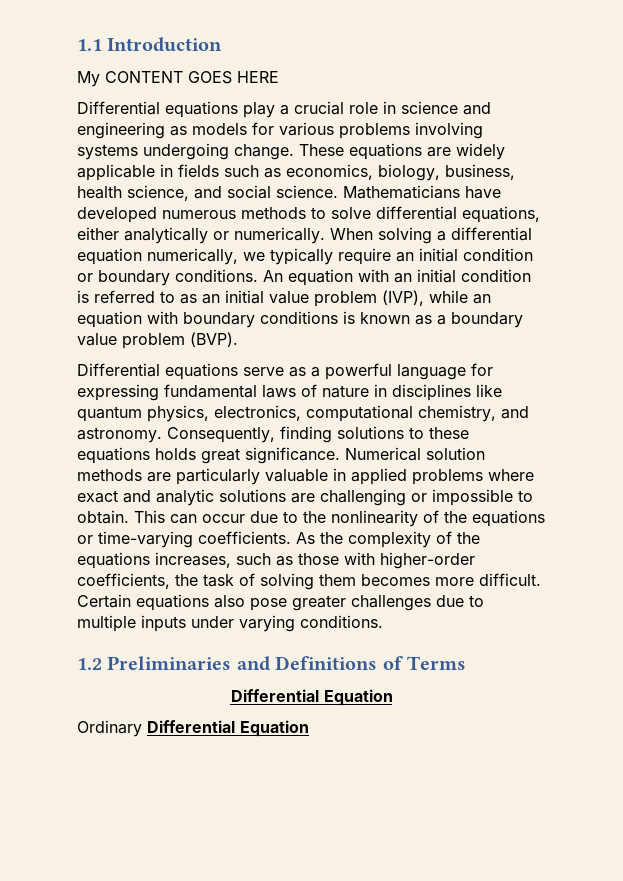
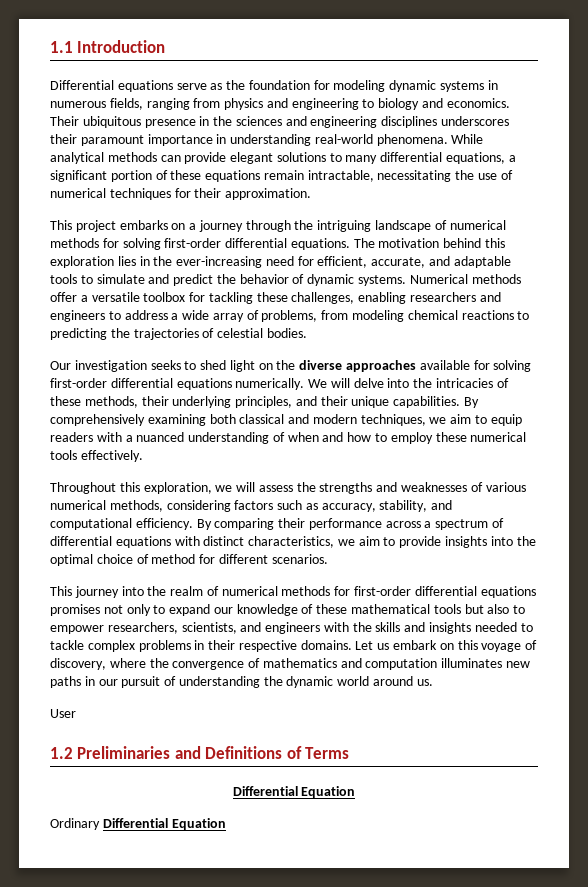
[77,71,279,87] [77,101,491,118] [77,122,483,139] [77,143,505,160] [77,164,515,181] [77,185,501,201] [77,206,540,223] [77,227,532,244] [77,248,533,265] [77,269,531,286] [77,290,491,307] [77,311,523,328] [77,332,238,349] [77,363,493,380] [77,384,502,401] [77,405,529,422] [77,426,469,443] [77,447,485,464] [77,468,534,485] [77,489,533,506] [77,510,545,527] [77,531,480,548] [77,552,475,569] [77,573,541,590] [77,594,484,611] [77,615,383,632] My CONTENT GOES HERE // Differential equations play a crucial role in science and engineering as models for various problems involving systems undergoing change. These equations are widely applicable in fields such as economics, biology, business, health science, and social science. Mathematicians have developed numerous methods to solve differential equations, either analytically or numerically. When solving a differential equation numerically, we typically require an initial condition or boundary conditions. An equation with an initial condition is referred to as an initial value problem (IVP), while an equation with boundary conditions is known as a boundary value problem (BVP). // Differential equations serve as a powerful language for expressing fundamental laws of nature in disciplines like quantum physics, electronics, computational chemistry, and astronomy. Consequently, finding solutions to these equations holds great significance. Numerical solution methods are particularly valuable in applied problems where exact and analytic solutions are challenging or impossible to obtain. This can occur due to the nonlinearity of the equations or time-varying coefficients. As the complexity of the equations increases, such as those with higher-order coefficients, the task of solving them becomes more difficult. Certain equations also pose greater challenges due to multiple inputs under varying conditions. -> [50,80,498,92] [50,98,510,110] [50,116,510,128] [50,134,484,146] [50,152,516,164] [50,170,513,182] [50,188,312,200] [50,220,506,232] [50,238,506,250] [50,256,511,268] [50,274,521,286] [50,292,501,304] [50,310,530,322] [50,328,307,340] [50,360,532,372] [50,378,509,390] [50,396,480,408] [50,414,522,426] [50,432,527,444] [50,450,143,462] [50,482,526,494] [50,500,453,512] [50,518,505,530] [50,536,536,548] [50,554,328,566] [50,586,536,598] [50,604,526,616] [50,622,533,634] [50,640,538,652] [50,658,531,670] [50,676,433,688] [50,709,76,718] Differential equations serve as the foundation for modeling dynamic systems in numerous fields, ranging from physics and engineering to biology and economics. Their ubiquitous presence in the sciences and engineering disciplines underscores their paramount importance in understanding real-world phenomena. While analytical methods can provide elegant solutions to many differential equations, a significant portion of these equations remain intractable, necessitating the use of numerical techniques for their approximation. // This project embarks on a journey through the intriguing landscape of numerical methods for solving first-order differential equations. The motivation behind this exploration lies in the ever-increasing need for efficient, accurate, and adaptable tools to simulate and predict the behavior of dynamic systems. Numerical methods offer a versatile toolbox for tackling these challenges, enabling researchers and engineers to address a wide array of problems, from modeling chemical reactions to predicting the trajectories of celestial bodies. // Our investigation seeks to shed light on the diverse approaches available for solving first-order differential equations numerically. We will delve into the intricacies of these methods, their underlying principles, and their unique capabilities. By comprehensively examining both classical and modern techniques, we aim to equip readers with a nuanced understanding of when and how to employ these numerical tools effectively. // Throughout this exploration, we will assess the strengths and weaknesses of various numerical methods, considering factors such as accuracy, stability, and computational efficiency. By comparing their performance across a spectrum of differential equations with distinct characteristics, we aim to provide insights into the optimal choice of method for different scenarios. // This journey into the realm of numerical methods for first-order differential equations promises not only to expand our knowledge of these mathematical tools but also to empower researchers, scientists, and engineers with the skills and insights needed to tackle complex problems in their respective domains. Let us embark on this voyage of discovery, where the convergence of mathematics and computation illuminates new paths in our pursuit of understanding the dynamic world around us. // User

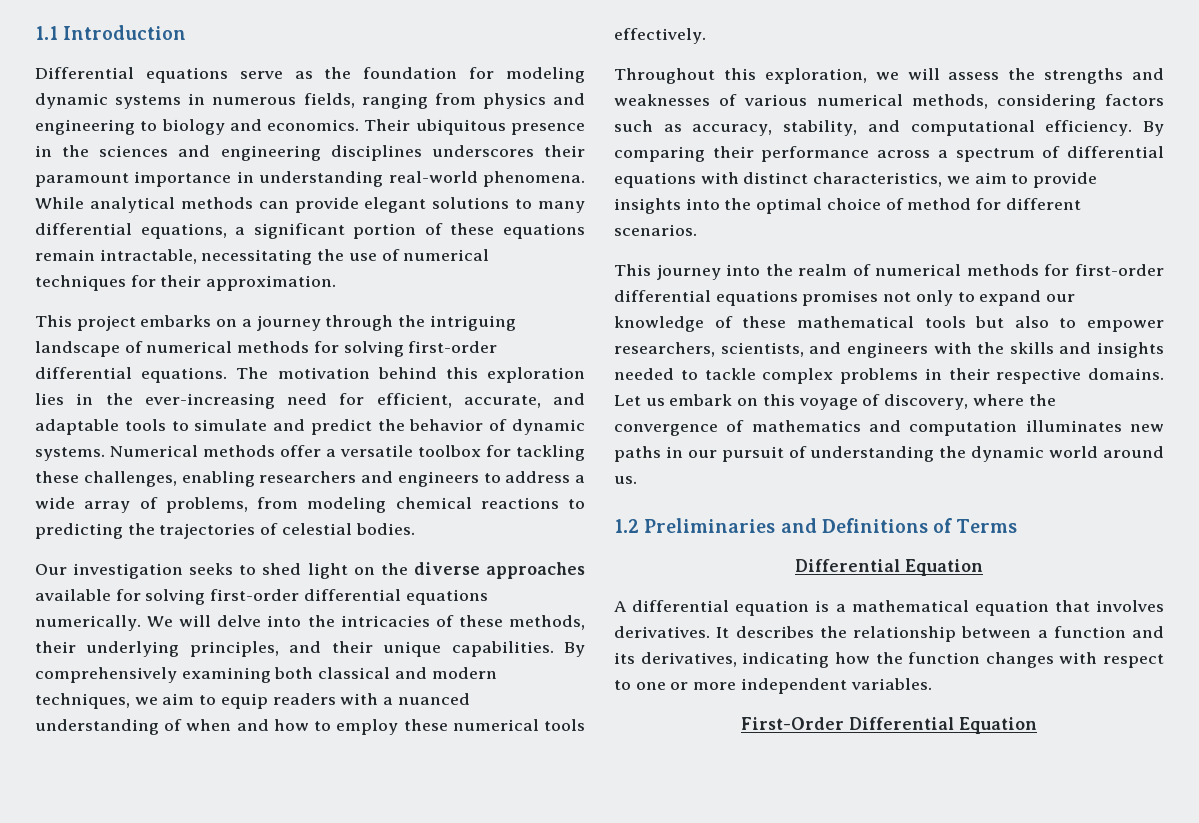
[50,709,76,718] // User -> (637, 480) none
[50,818,100,830] Ordinary -> [614,600,1164,616] [614,626,1164,642] [614,652,1164,668] [614,678,932,694] [741,717,845,730] A differential equation is a mathematical equation that involves derivatives. It describes the relationship between a function and its derivatives, indicating how the function changes with respect to one or more independent variables. // First-Order

